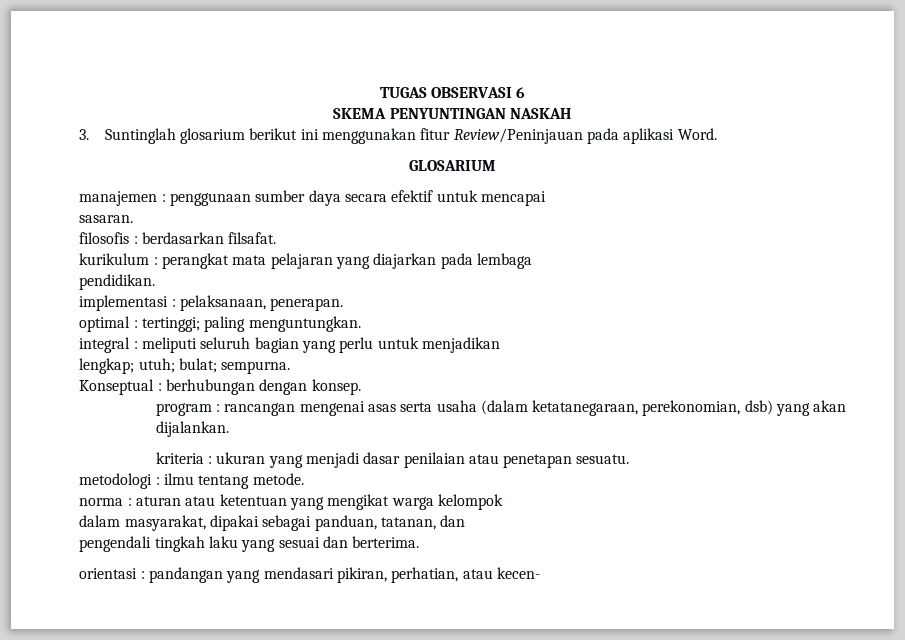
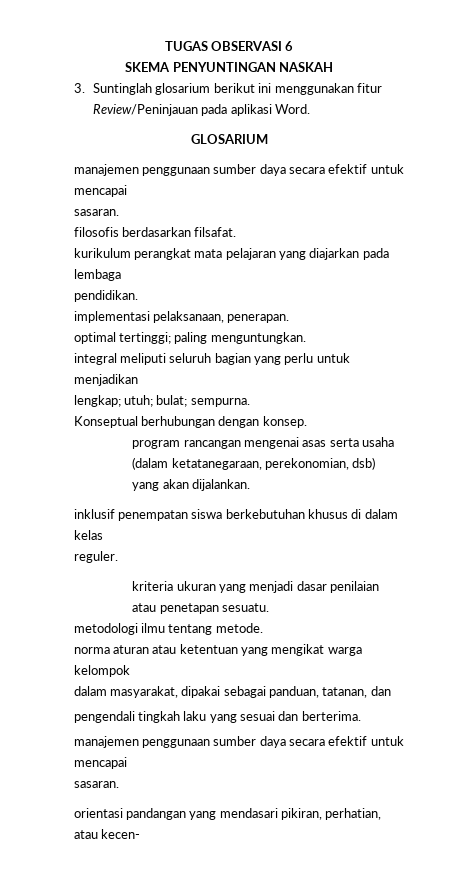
[161,194,166,202] : -> (139, 170) none
[133,236,138,244] : -> (119, 232) none
[153,257,158,265] : -> (131, 253) none
[171,299,176,307] : -> (150, 317) none
[133,320,138,328] : -> (116, 338) none
[133,341,138,349] : -> (117, 359) none
[157,383,162,391] : -> (138, 422) none
[215,404,220,412] : -> (181, 444) none
(229, 429) none -> [73,509,398,521] [73,530,103,540] [73,551,118,563] // inklusif penempatan siswa berkebutuhan khusus di dalam kelas // reguler.
[207,456,212,464] : -> (174, 586) none
[155,477,160,485] : -> (138, 629) none
[127,498,132,506] : -> (110, 650) none
(420, 542) none -> [73,736,404,748] [73,757,127,769] [73,781,119,788] // manajemen penggunaan sumber daya secara efektif untuk mencapai // sasaran.
[140,571,145,579] : -> (123, 813) none

